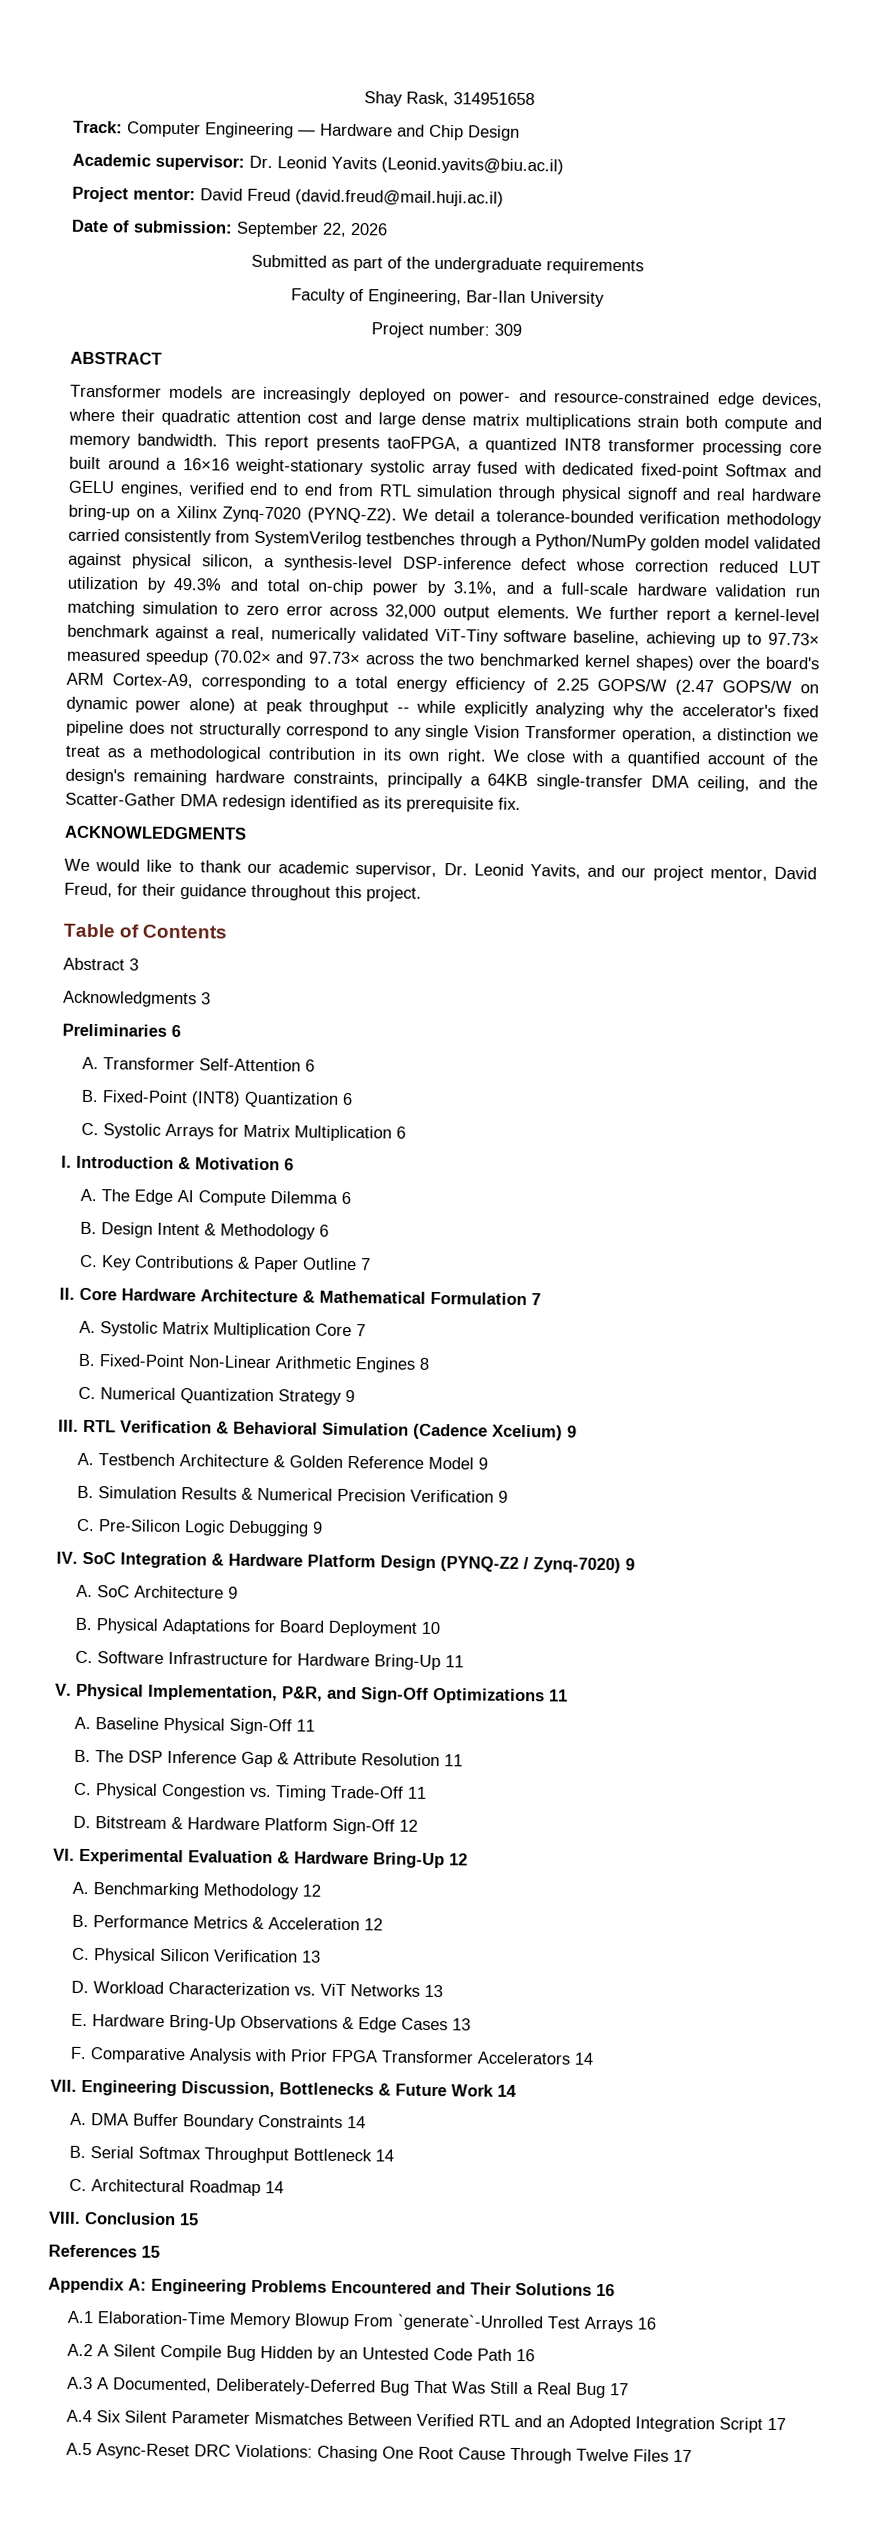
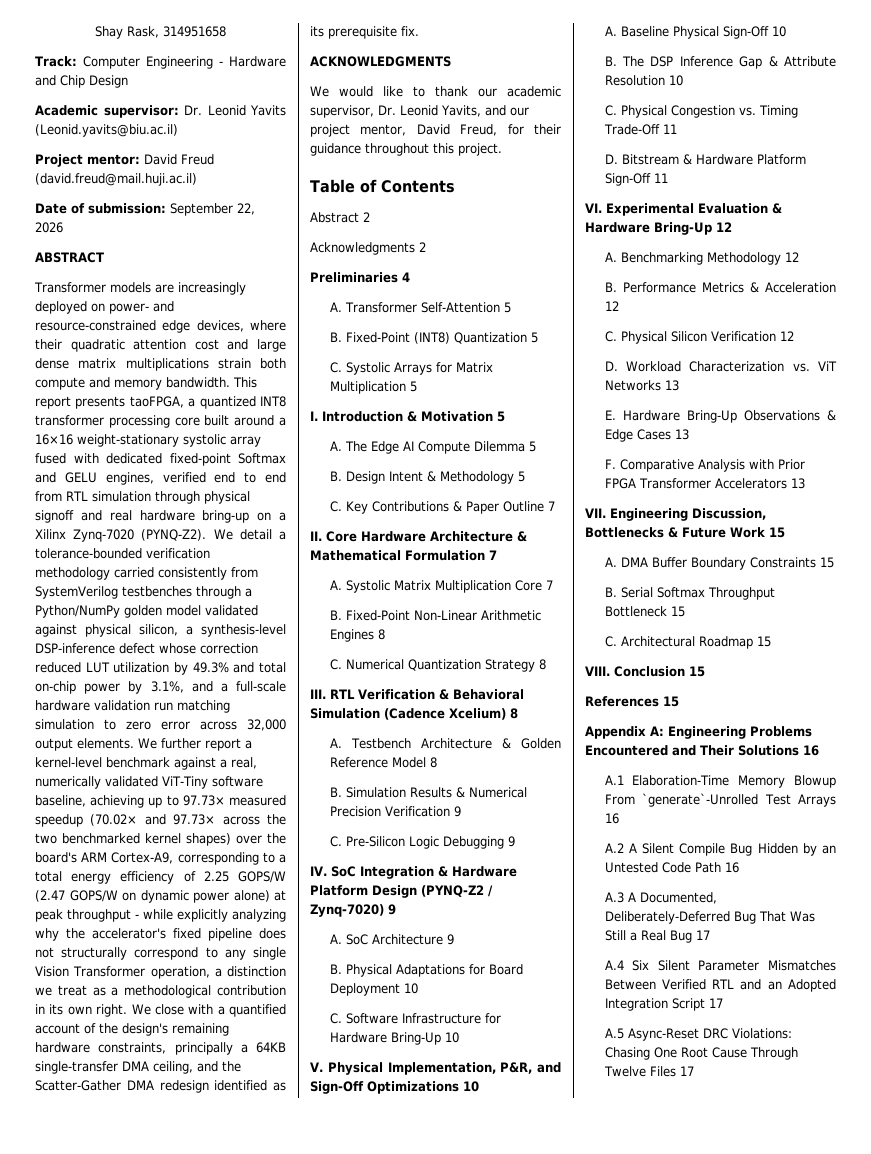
[298,130,316,136] — -> [218,61,223,66] -
[251,254,644,275] [291,288,605,307] [371,322,522,338] // Submitted as part of the undergraduate requirements // Faculty of Engineering, Bar-Ilan University // Project number: 309 -> (63, 227) none
[396,707,410,713] -- -> [135,914,139,919] -
[129,958,139,971] 3 -> [363,212,370,222] 2
[201,992,211,1005] 3 -> [419,242,426,252] 2
[171,1024,181,1038] 6 -> [402,272,410,282] 4
[305,1059,316,1072] 6 -> [503,302,511,313] 5
[342,1092,354,1106] 6 -> [530,332,538,343] 5
[396,1126,407,1139] 6 -> [409,381,417,392] 5
[284,1158,294,1171] 6 -> [497,411,505,422] 5
[341,1191,352,1205] 6 -> [528,441,536,452] 5
[319,1224,330,1237] 6 -> [517,471,525,482] 5
[345,1389,356,1403] 9 -> [538,659,546,670] 8
[567,1425,577,1438] 9 -> [510,708,518,719] 8
[478,1457,489,1470] 9 -> [429,757,437,768] 8
[445,1655,465,1668] 11 -> [444,1032,459,1043] 10
[549,1689,568,1702] 11 -> [463,1081,479,1092] 10
[296,1719,316,1732] 11 -> [771,26,786,37] 10
[444,1754,464,1767] 11 -> [668,75,683,86] 10
[399,1819,419,1832] 12 -> [653,173,668,183] 11
[302,1950,322,1963] 13 -> [779,331,794,341] 12
[574,2052,595,2065] 14 -> [790,478,805,489] 13
[497,2084,517,2097] 14 -> [769,527,785,538] 15
[347,2116,367,2129] 14 -> [819,557,834,568] 15
[375,2149,395,2162] 14 -> [670,606,685,617] 15
[265,2181,285,2194] 14 -> [756,636,771,647] 15

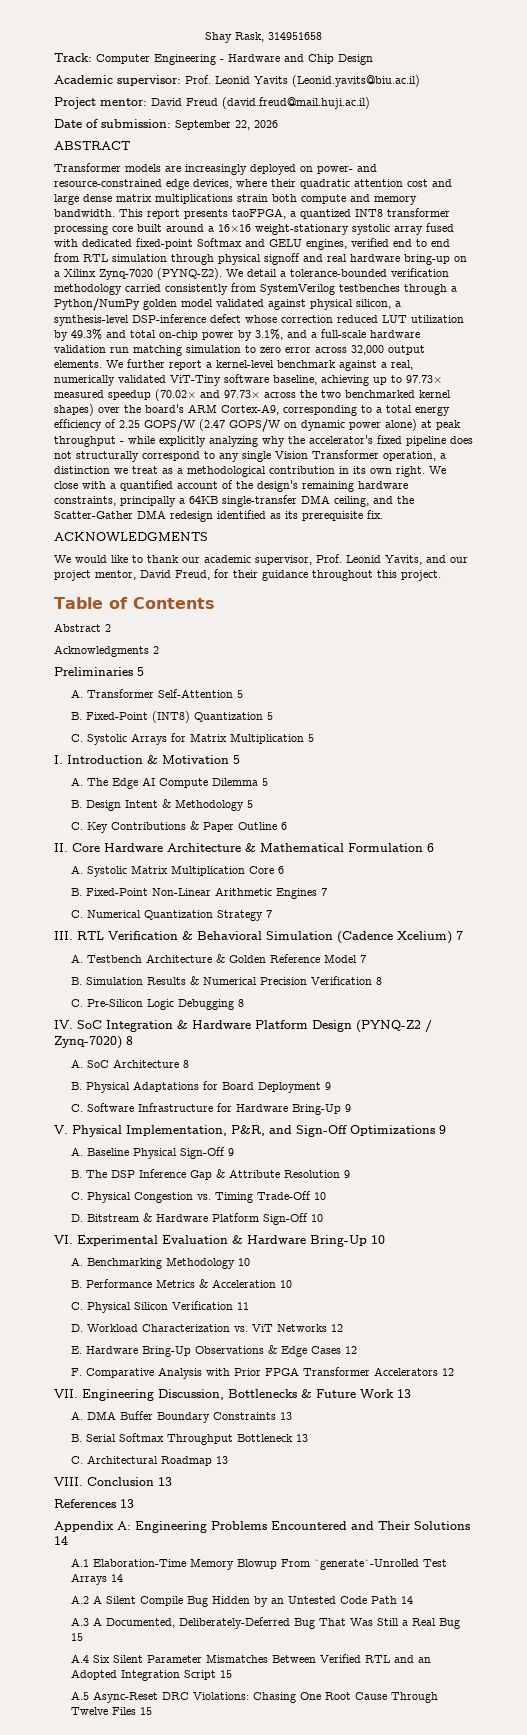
[184,105,203,115] Dr. -> [185,75,211,84] Prof.
[378,105,396,115] Dr. -> [316,554,342,563] Prof.
[402,272,410,282] 4 -> [137,667,144,676] 5
[547,501,555,511] 7 -> [281,822,288,830] 6
[489,550,497,560] 7 -> [427,843,434,852] 6
[545,580,553,590] 7 -> [278,866,285,874] 6
[377,629,385,640] 8 -> [321,888,328,896] 7
[538,659,546,670] 8 -> [266,910,273,918] 7
[510,708,518,719] 8 -> [456,931,463,940] 7
[429,757,437,768] 8 -> [360,955,367,963] 7
[453,806,461,817] 9 -> [376,977,383,985] 8
[507,836,515,847] 9 -> [238,999,245,1007] 8
[388,904,396,915] 9 -> [126,1036,133,1045] 8
[446,934,454,945] 9 -> [183,1060,190,1068] 8
[403,983,418,994] 10 -> [325,1082,332,1090] 9
[444,1032,459,1043] 10 -> [345,1104,352,1112] 9
[463,1081,479,1092] 10 -> [439,1125,446,1134] 9
[771,26,786,37] 10 -> [228,1148,235,1156] 9
[668,75,683,86] 10 -> [344,1170,351,1178] 9
[662,124,677,134] 11 -> [314,1192,327,1200] 10
[653,173,668,183] 11 -> [311,1214,324,1222] 10
[716,222,732,232] 12 -> [371,1235,385,1244] 10
[784,252,799,262] 12 -> [238,1258,251,1266] 10
[604,301,619,311] 12 -> [280,1280,293,1288] 10
[779,331,794,341] 12 -> [237,1302,250,1310] 11
[664,380,679,391] 13 -> [331,1324,344,1332] 12
[674,429,689,440] 13 -> [345,1346,358,1354] 12
[790,478,805,489] 13 -> [442,1368,455,1376] 12
[769,527,785,538] 15 -> [397,1389,411,1398] 13
[819,557,834,568] 15 -> [280,1412,293,1420] 13
[670,606,685,617] 15 -> [296,1434,309,1442] 13
[756,636,771,647] 15 -> [216,1456,229,1464] 13
[689,666,705,677] 15 -> [158,1477,172,1486] 13
[663,696,679,707] 15 -> [120,1499,134,1508] 13
[803,745,819,756] 16 -> [54,1536,68,1545] 14
[604,813,619,824] 16 -> [111,1574,124,1582] 14
[724,862,739,873] 16 -> [401,1596,414,1604] 14
[695,930,710,940] 17 -> [71,1633,84,1641] 15
[708,998,723,1008] 17 -> [220,1670,233,1678] 15
[679,1066,694,1076] 17 -> [140,1707,153,1715] 15

